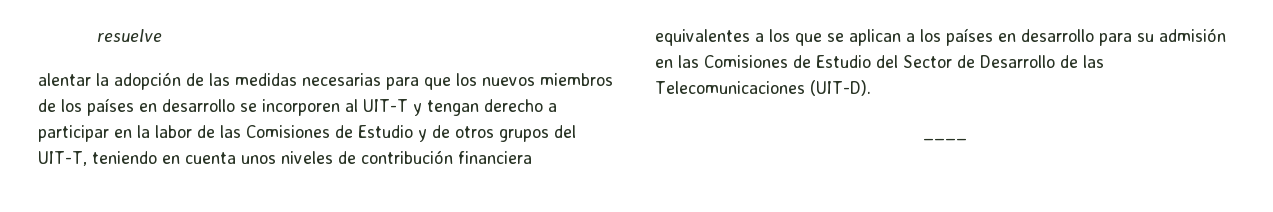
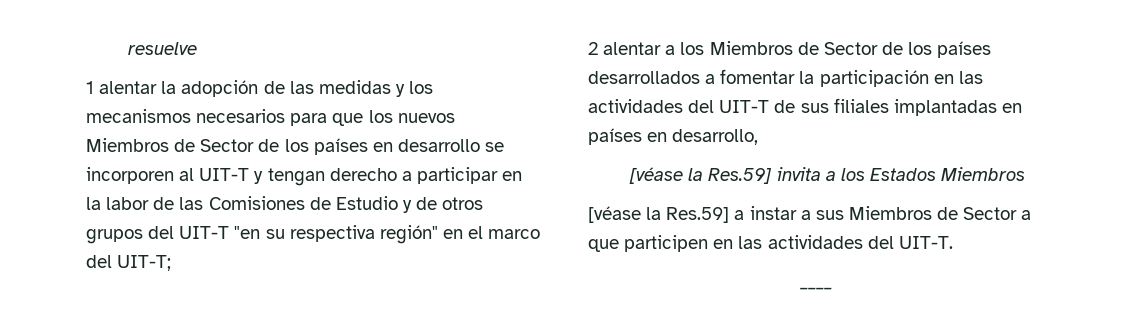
(163, 35) none -> [86,81,94,94] 1
[302,73,381,86] necesarias -> [395,81,434,97] [86,109,286,123] y los mecanismos necesarios
[540,73,613,86] miembros -> [86,138,255,152] Miembros de Sector
[38,150,532,166] [655,28,1226,46] [655,55,1104,68] [655,80,871,96] UIT-T, teniendo en cuenta unos niveles de contribución financiera equivalentes a los que se aplican a los países en desarrollo para su admisión en las Comisiones de Estudio del Sector de Desarrollo de las Telecomunicaciones (UIT-D). -> [179,225,541,244] [86,255,172,271] [588,41,992,58] [588,69,983,87] [588,98,1022,116] [588,128,759,145] [629,167,1026,184] [588,206,1032,223] [588,235,953,252] UIT-T "en su respectiva región" en el marco del UIT-T; // 2 alentar a los Miembros de Sector de los países desarrollados a fomentar la participación en las actividades del UIT-T de sus filiales implantadas en países en desarrollo, // [véase la Res.59] invita a los Estados Miembros // [véase la Res.59] a instar a sus Miembros de Sector a que participen en las actividades del UIT-T.

